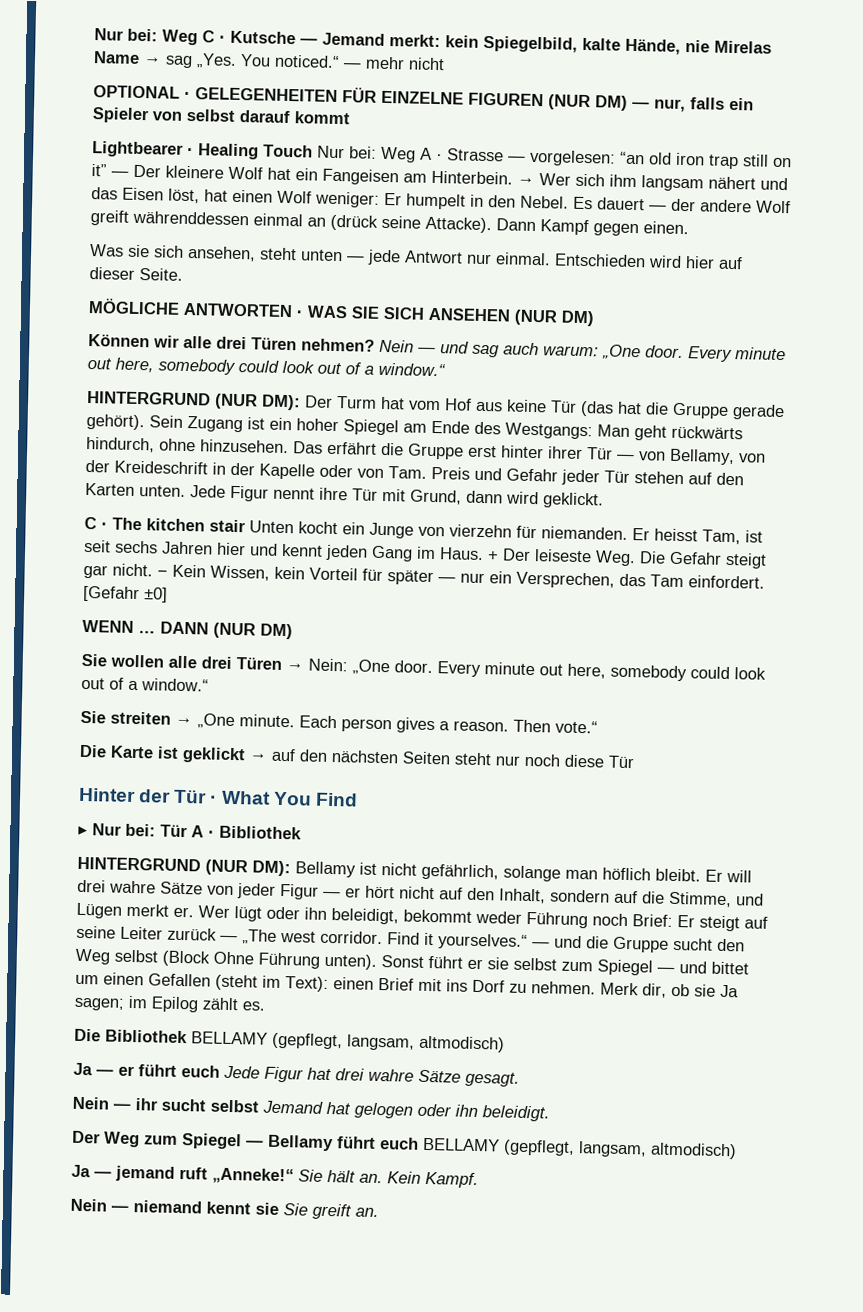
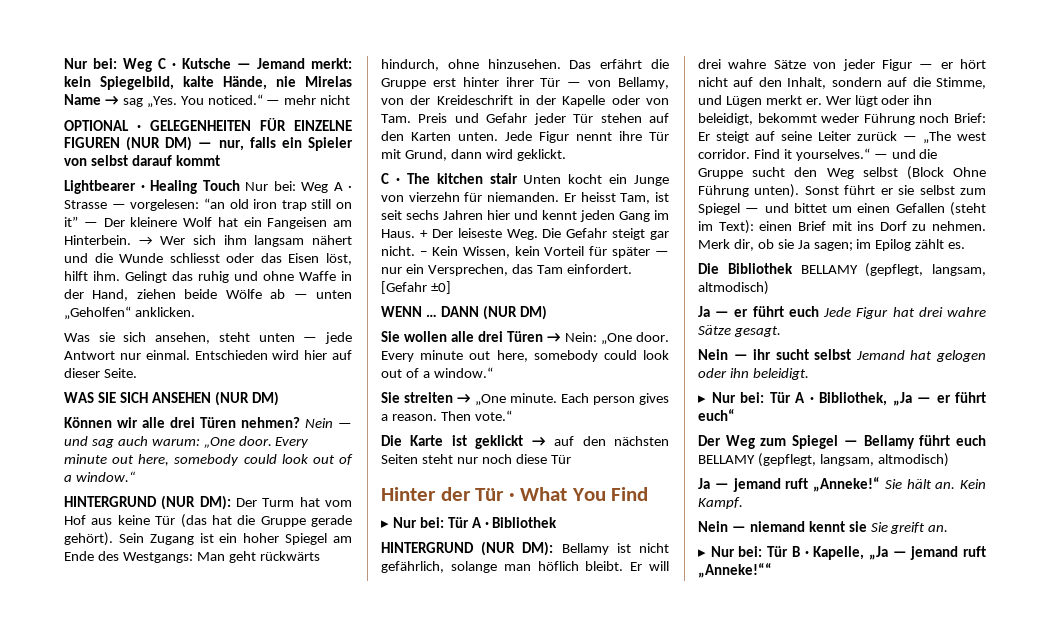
[91,187,791,214] [90,210,689,237] das Eisen löst, hat einen Wolf weniger: Er humpelt in den Nebel. Es dauert — der andere Wolf greift währenddessen einmal an (drück seine Attacke). Dann Kampf gegen einen. -> [94,253,353,265] [64,271,352,283] [64,289,353,301] [64,306,195,320] die Wunde schliesst oder das Eisen löst, hilft ihm. Gelingt das ruhig und ohne Waffe in der Hand, ziehen beide Wölfe ab — unten „Geholfen“ anklicken.
[88,297,303,318] MÖGLICHE ANTWORTEN · -> (137, 373) none
(550, 1113) none -> [698,392,986,406] [698,409,735,421] // ▸ Nur bei: Tür A · Bibliothek, „Ja — er führt euch“
(379, 1212) none -> [698,546,986,560] [698,563,772,578] // ▸ Nur bei: Tür B · Kapelle, „Ja — jemand ruft „Anneke!““

